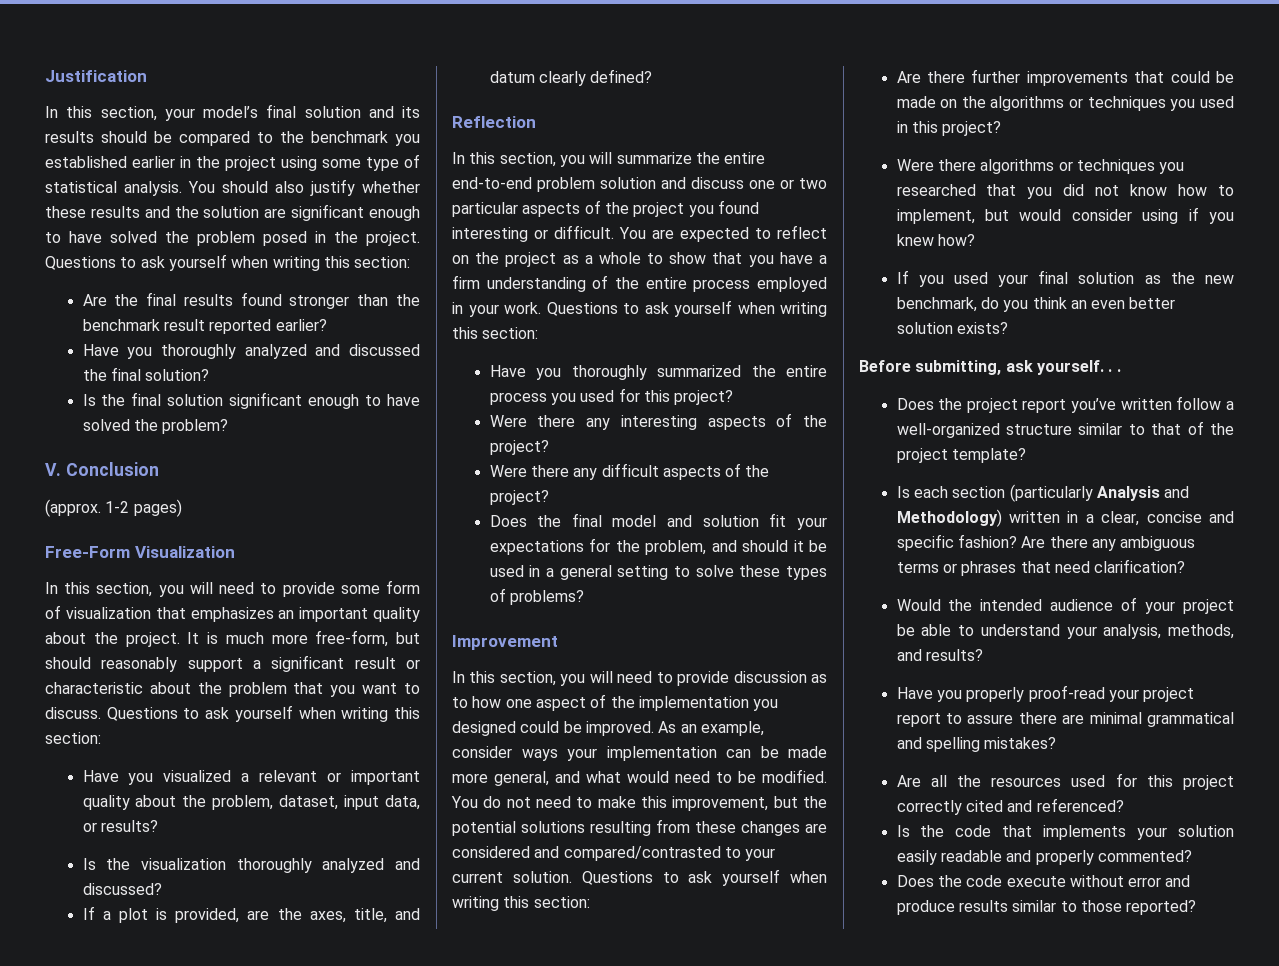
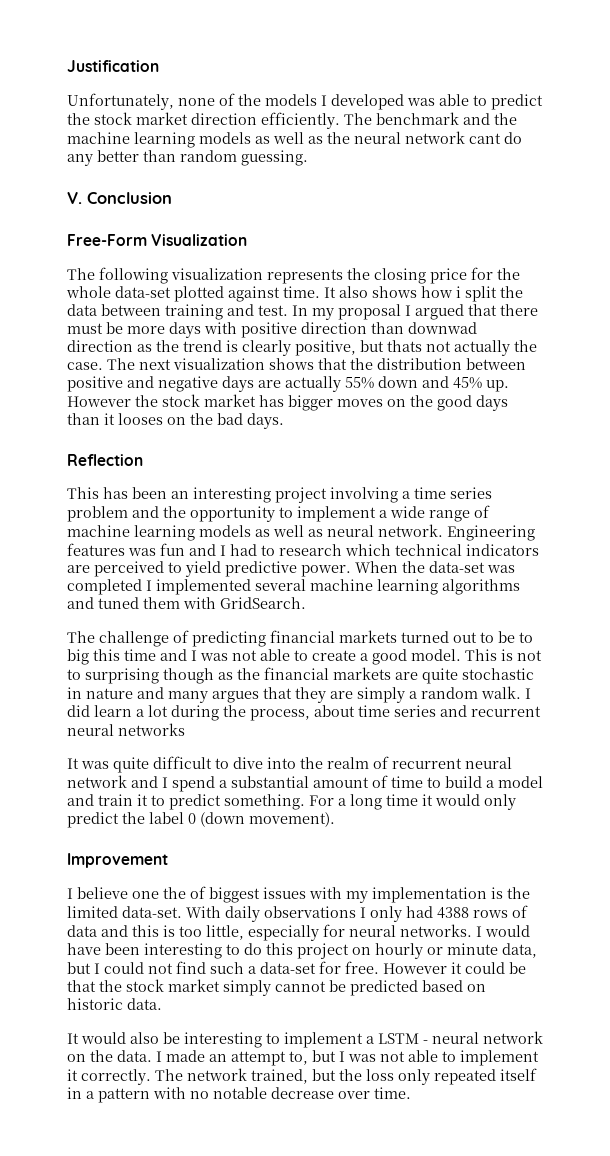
[45,104,420,121] [45,131,420,146] [45,154,420,171] [45,179,420,196] [45,204,420,221] [45,231,420,246] [45,254,411,271] [82,292,420,309] [82,319,327,334] [82,344,421,359] [82,367,210,381] [82,392,420,409] [82,419,229,434] In this section, your model’s final solution and its results should be compared to the benchmark you established earlier in the project using some type of statistical analysis. You should also justify whether these results and the solution are significant enough to have solved the problem posed in the project. Questions to ask yourself when writing this section: // Are the final results found stronger than the benchmark result reported earlier? // Have you thoroughly analyzed and discussed the final solution? // Is the final solution significant enough to have solved the problem? -> [67,93,543,110] [67,112,517,129] [67,131,522,148] [67,150,308,166] Unfortunately, none of the models I developed was able to predict the stock market direction efficiently. The benchmark and the machine learning models as well as the neural network cant do any better than random guessing.
[45,499,182,517] // (approx. 1-2 pages) -> (172, 198) none
[45,580,421,597] [45,605,421,622] [45,630,420,647] [45,655,420,672] [45,682,420,697] [45,705,421,722] [45,732,101,744] [82,770,421,785] [82,795,420,810] [82,820,158,832] [82,858,421,873] [82,883,162,895] [82,906,420,923] [489,69,653,86] [452,116,536,128] [452,152,766,167] [452,177,827,192] [452,200,759,217] [452,225,827,242] [452,252,827,267] [452,275,828,292] [452,300,827,317] [452,327,539,339] [489,365,827,380] [489,388,734,405] [489,413,827,430] [489,440,549,455] [489,463,770,480] [489,490,549,505] [489,513,827,530] [489,538,827,555] [489,565,827,580] [489,588,584,605] [452,635,558,650] [452,671,827,686] [452,694,779,711] [452,721,764,736] [452,746,827,761] [452,769,827,786] [451,796,827,811] [452,819,827,836] [452,846,776,861] [452,869,827,886] [452,896,590,911] [896,69,1234,86] [896,96,1234,111] [896,121,1002,136] [896,159,1185,174] [896,184,1234,199] [896,207,1234,224] [896,234,975,246] [896,270,1234,287] [896,297,1176,312] [896,322,1008,334] [859,360,1121,375] [896,396,1234,413] [896,421,1234,438] [896,448,1026,463] [896,484,1190,502] [896,509,1234,527] [896,534,1196,551] [896,559,1186,576] [896,597,1234,614] [896,624,1234,639] [896,649,983,661] [896,685,1195,702] [896,712,1234,727] [896,737,1057,752] [896,773,1234,790] [896,798,1124,815] [896,825,1234,840] [896,850,1192,865] [896,875,1191,887] [896,900,1197,915] In this section, you will need to provide some form of visualization that emphasizes an important quality about the project. It is much more free-form, but should reasonably support a significant result or characteristic about the problem that you want to discuss. Questions to ask yourself when writing this section: // Have you visualized a relevant or important quality about the problem, dataset, input data, or results? // Is the visualization thoroughly analyzed and discussed? // If a plot is provided, are the axes, title, and datum clearly defined? // Reflection // In this section, you will summarize the entire end-to-end problem solution and discuss one or two particular aspects of the project you found interesting or difficult. You are expected to reflect on the project as a whole to show that you have a firm understanding of the entire process employed in your work. Questions to ask yourself when writing this section: // Have you thoroughly summarized the entire process you used for this project? // Were there any interesting aspects of the project? // Were there any difficult aspects of the project? // Does the final model and solution fit your expectations for the problem, and should it be used in a general setting to solve these types of problems? // Improvement // In this section, you will need to provide discussion as to how one aspect of the implementation you designed could be improved. As an example, consider ways your implementation can be made more general, and what would need to be modified. You do not need to make this improvement, but the potential solutions resulting from these changes are considered and compared/contrasted to your current solution. Questions to ask yourself when writing this section: // Are there further improvements that could be made on the algorithms or techniques you used in this project? // Were there algorithms or techniques you researched that you did not know how to implement, but would consider using if you knew how? // If you used your final solution as the new benchmark, do you think an even better solution exists? // Before submitting, ask yourself. . . // Does the project report you’ve written follow a well-organized structure similar to that of the project template? // Is each section (particularly Analysis and Methodology) written in a clear, concise and specific fashion? Are there any ambiguous terms or phrases that need clarification? // Would the intended audience of your project be able to understand your analysis, methods, and results? // Have you properly proof-read your project report to assure there are minimal grammatical and spelling mistakes? // Are all the resources used for this project correctly cited and referenced? // Is the code that implements your solution easily readable and properly commented? // Does the code execute without error and produce results similar to those reported? -> [67,267,520,284] [66,286,523,302] [67,304,538,320] [67,322,477,338] [67,340,537,356] [67,358,526,370] [67,376,509,392] [67,394,508,411] [67,413,284,429] [67,454,143,466] [67,487,492,503] [67,505,490,522] [67,524,535,541] [67,543,539,556] [67,561,515,577] [67,579,520,595] [67,597,306,609] [67,630,533,647] [67,649,542,665] [67,667,534,684] [67,686,531,703] [67,705,541,721] [67,723,185,736] [67,756,512,773] [67,775,543,792] [67,794,516,810] [67,812,335,828] [67,853,168,868] [67,886,530,903] [67,905,528,922] [67,924,530,941] [67,943,537,959] [67,961,526,974] [67,979,486,996] [67,998,162,1010] [67,1031,543,1048] [67,1050,539,1066] [67,1068,537,1085] [67,1087,411,1103] The following visualization represents the closing price for the whole data-set plotted against time. It also shows how i split the data between training and test. In my proposal I argued that there must be more days with positive direction than downwad direction as the trend is clearly positive, but thats not actually the case. The next visualization shows that the distribution between positive and negative days are actually 55% down and 45% up. However the stock market has bigger moves on the good days than it looses on the bad days. // Reflection // This has been an interesting project involving a time series problem and the opportunity to implement a wide range of machine learning models as well as neural network. Engineering features was fun and I had to research which technical indicators are perceived to yield predictive power. When the data-set was completed I implemented several machine learning algorithms and tuned them with GridSearch. // The challenge of predicting financial markets turned out to be to big this time and I was not able to create a good model. This is not to surprising though as the financial markets are quite stochastic in nature and many argues that they are simply a random walk. I did learn a lot during the process, about time series and recurrent neural networks // It was quite difficult to dive into the realm of recurrent neural network and I spend a substantial amount of time to build a model and train it to predict something. For a long time it would only predict the label 0 (down movement). // Improvement // I believe one the of biggest issues with my implementation is the limited data-set. With daily observations I only had 4388 rows of data and this is too little, especially for neural networks. I would have been interesting to do this project on hourly or minute data, but I could not find such a data-set for free. However it could be that the stock market simply cannot be predicted based on historic data. // It would also be interesting to implement a LSTM - neural network on the data. I made an attempt to, but I was not able to implement it correctly. The network trained, but the loss only repeated itself in a pattern with no notable decrease over time.

